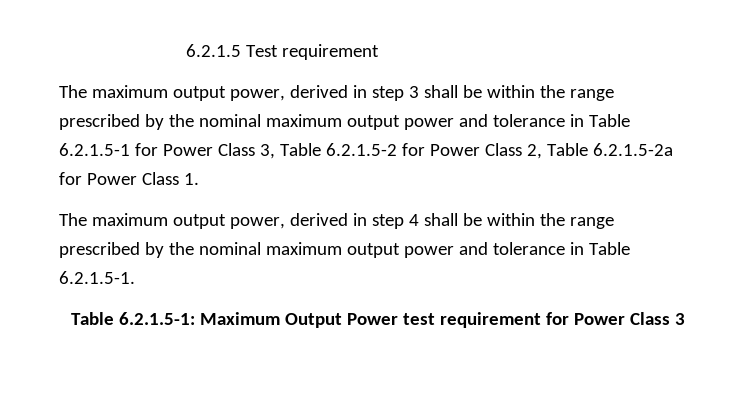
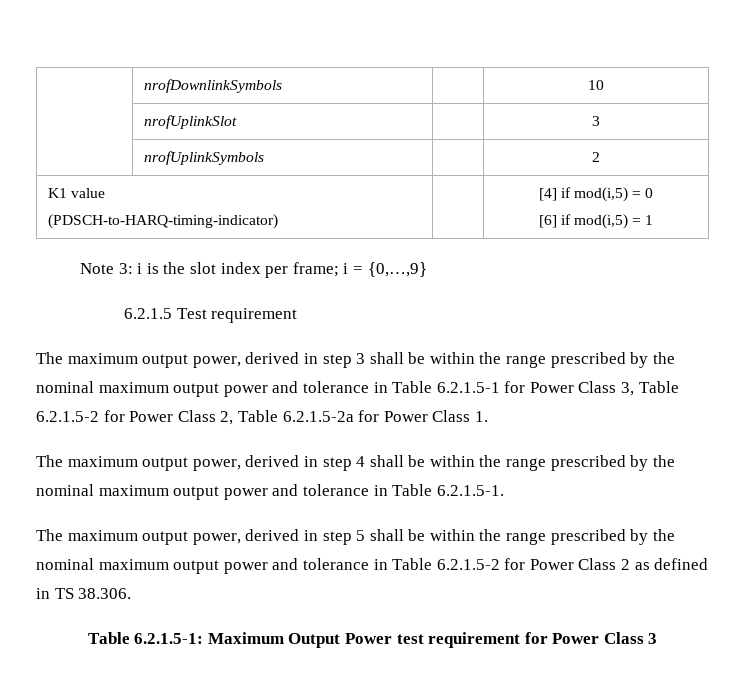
(186, 50) none -> [143,79,282,93] [588,80,604,90] [143,115,237,129] [592,116,600,126] [143,151,264,165] [592,152,600,162] [47,188,106,198] [47,214,278,229] [538,187,654,202] [538,214,654,229] [80,262,427,278] | nrofDownlinkSymbols | | 10 // | nrofUplinkSlot | | 3 // | nrofUplinkSymbols | | 2 // K1 value // (PDSCH-to-HARQ-timing-indicator) | | [4] if mod(i,5) = 0 // [6] if mod(i,5) = 1 // Note 3: i is the slot index per frame; i = {0,…,9} //
(135, 277) none -> [36,529,675,545] [36,558,709,574] [36,588,132,599] // The maximum output power, derived in step 5 shall be within the range prescribed by the nominal maximum output power and tolerance in Table 6.2.1.5-2 for Power Class 2 as defined in TS 38.306.

